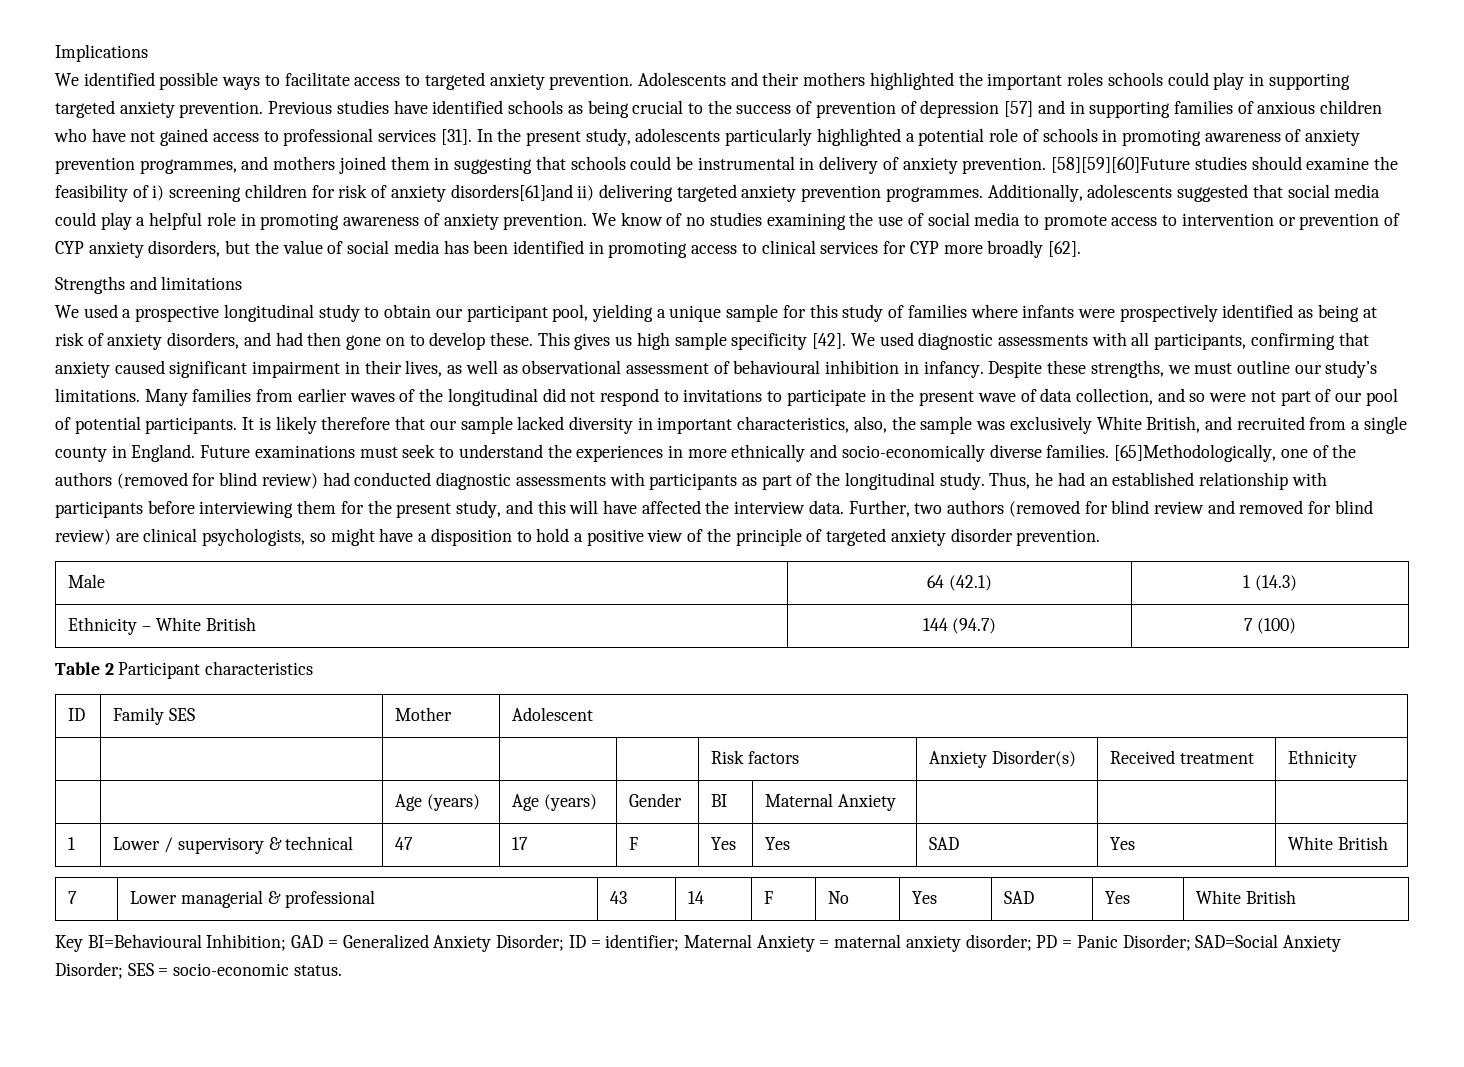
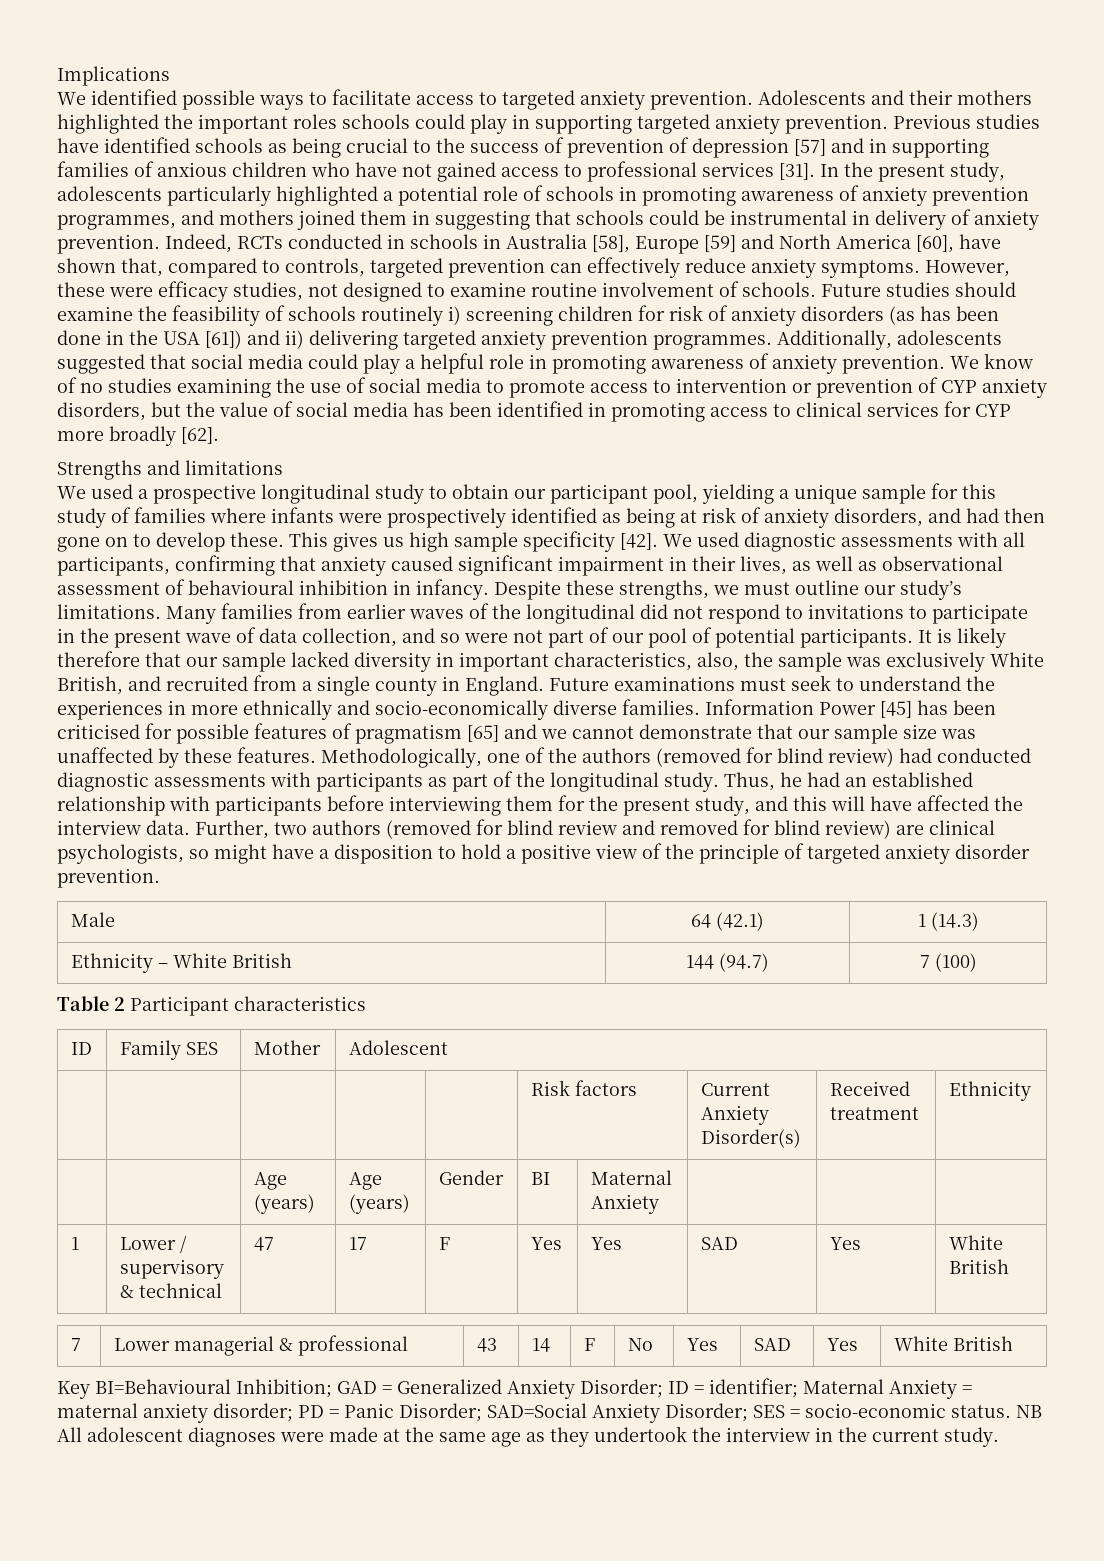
[1051,157,1191,173] [58][59][60]Future -> [165,234,1001,254] [57,257,1010,278] [57,281,881,302] Indeed, RCTs conducted in schools in Australia [58], Europe [59] and North America [60], have shown that, compared to controls, targeted prevention can effectively reduce anxiety symptoms. However, these were efficacy studies, not designed to examine routine involvement of schools. Future
(149, 191) none -> [288,306,443,326] schools routinely
[450,184,573,201] disorders[61]and -> [801,306,999,325] [57,330,280,349] disorders (as has been done in the USA [61]) and
[1114,444,1277,462] [65]Methodologically, -> [705,699,996,718] [57,723,976,744] [57,747,482,768] Information Power [45] has been criticised for possible features of pragmatism [65] and we cannot demonstrate that our sample size was unaffected by these features. Methodologically,
(800, 757) none -> [700,1083,770,1096] Current
(342, 970) none -> [1016,1405,1042,1418] [57,1426,999,1447] NB All adolescent diagnoses were made at the same age as they undertook the interview in the current study.

